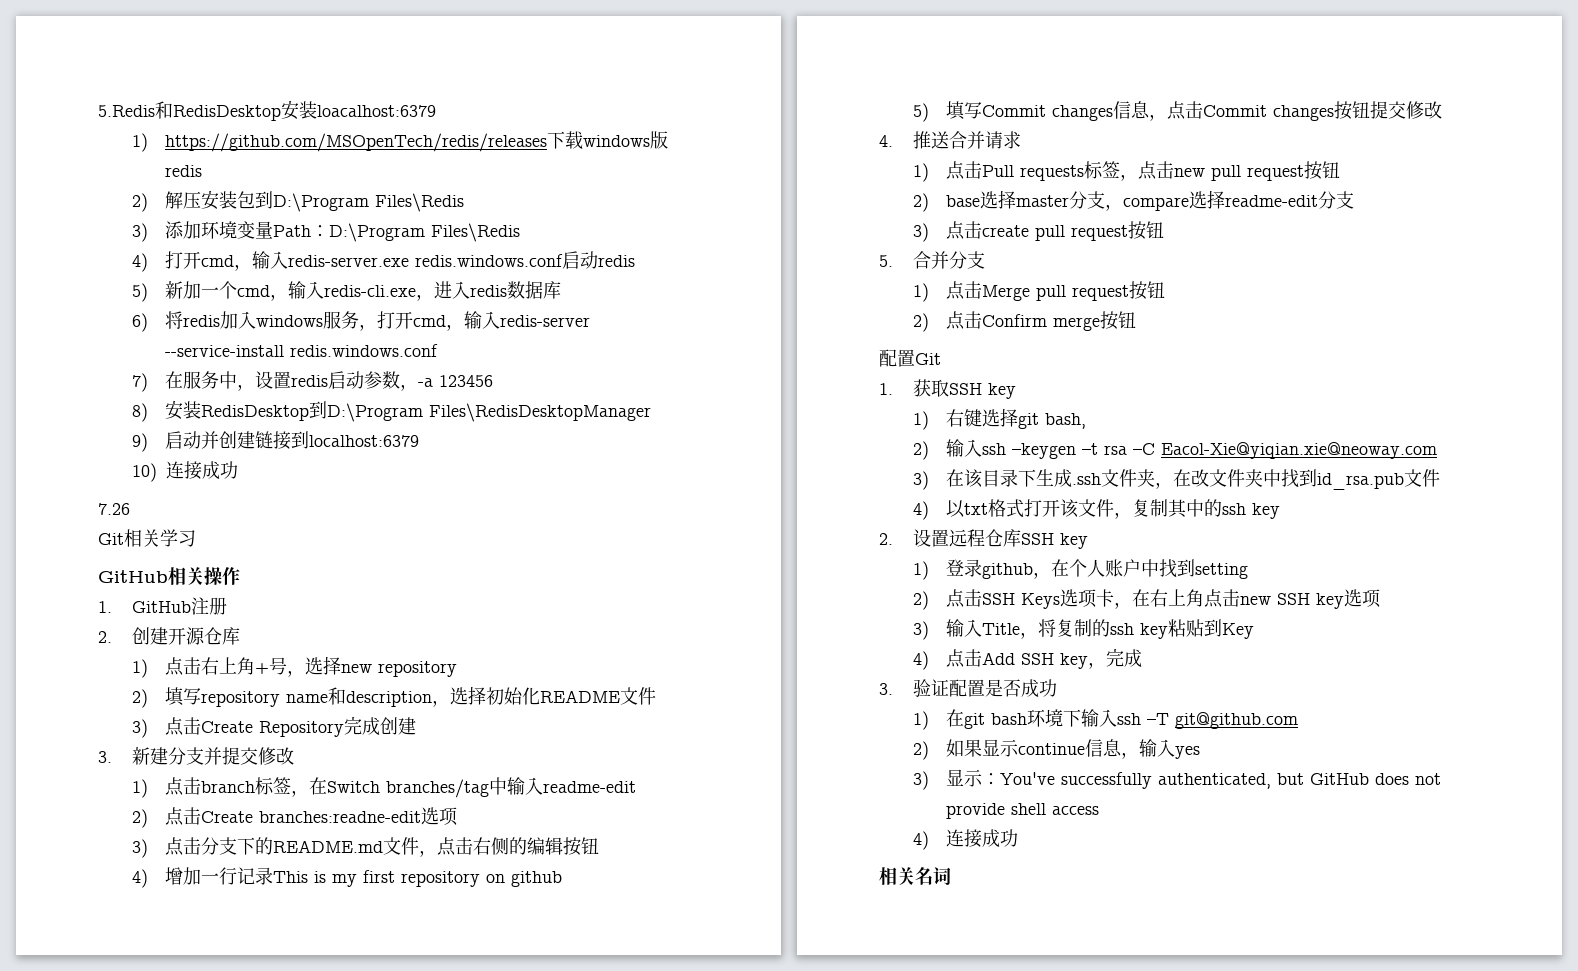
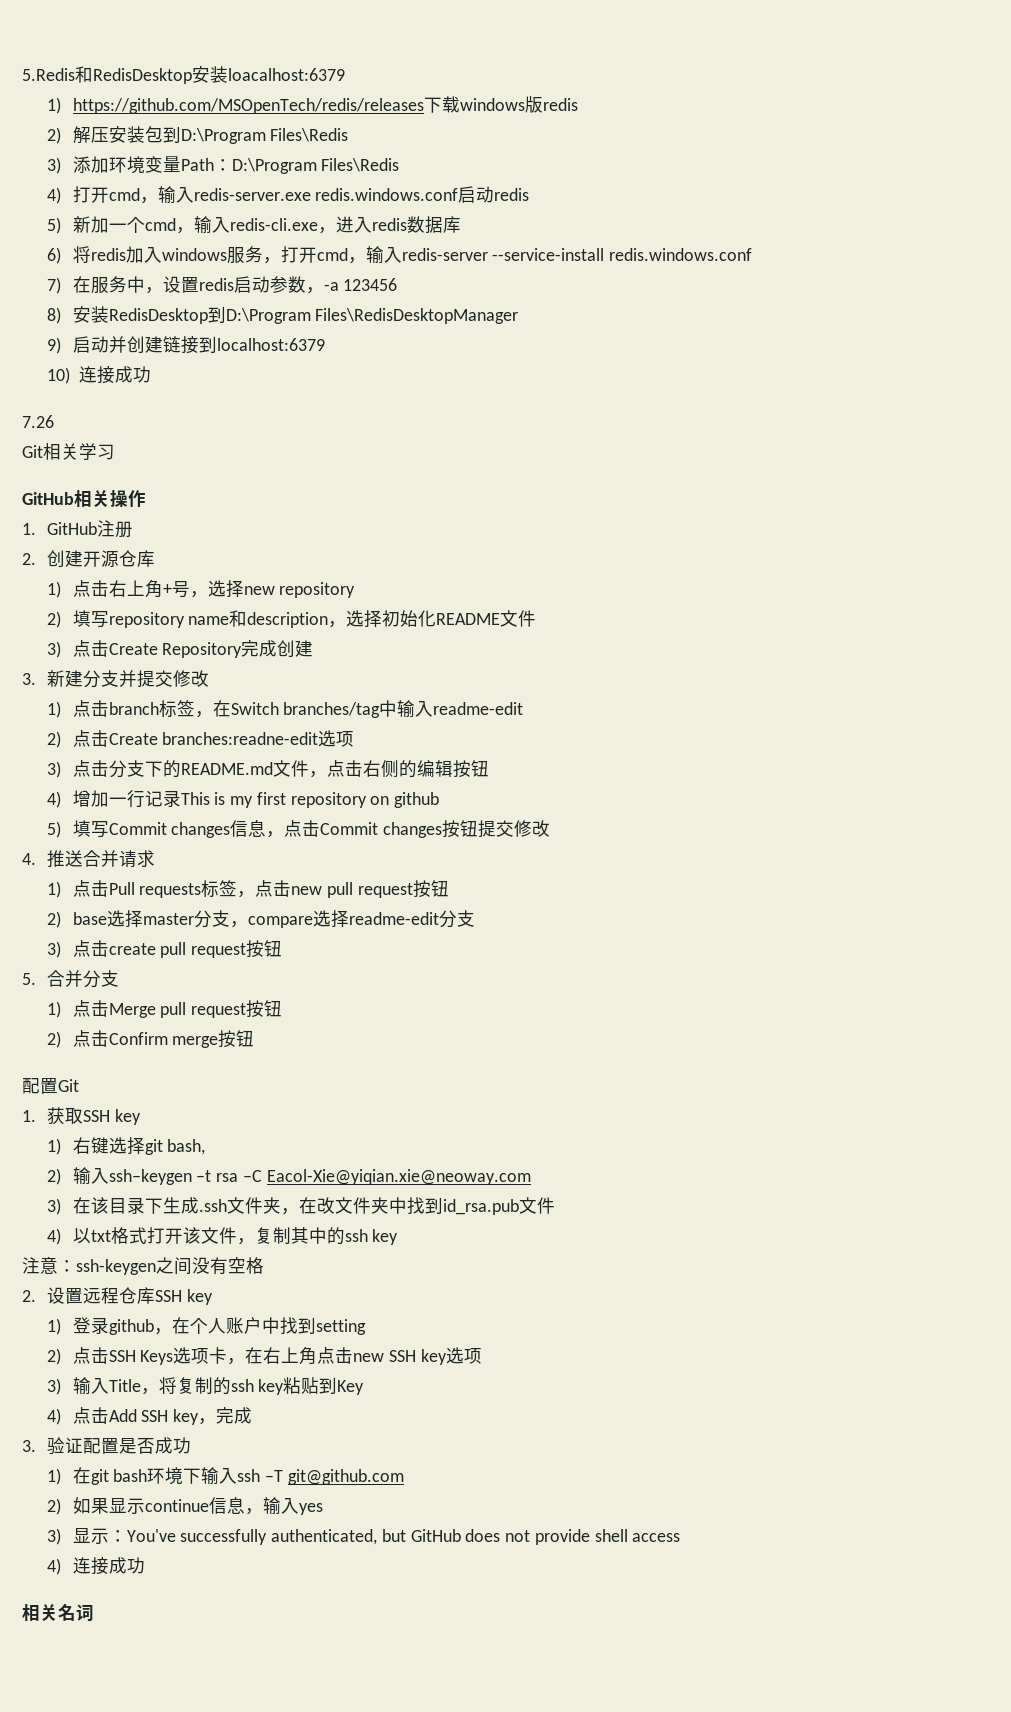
[982,443,1077,459] ssh –keygen -> [108,1169,192,1185] ssh–keygen
(1281, 511) none -> [22,1257,264,1275] // 注意：ssh-keygen之间没有空格

